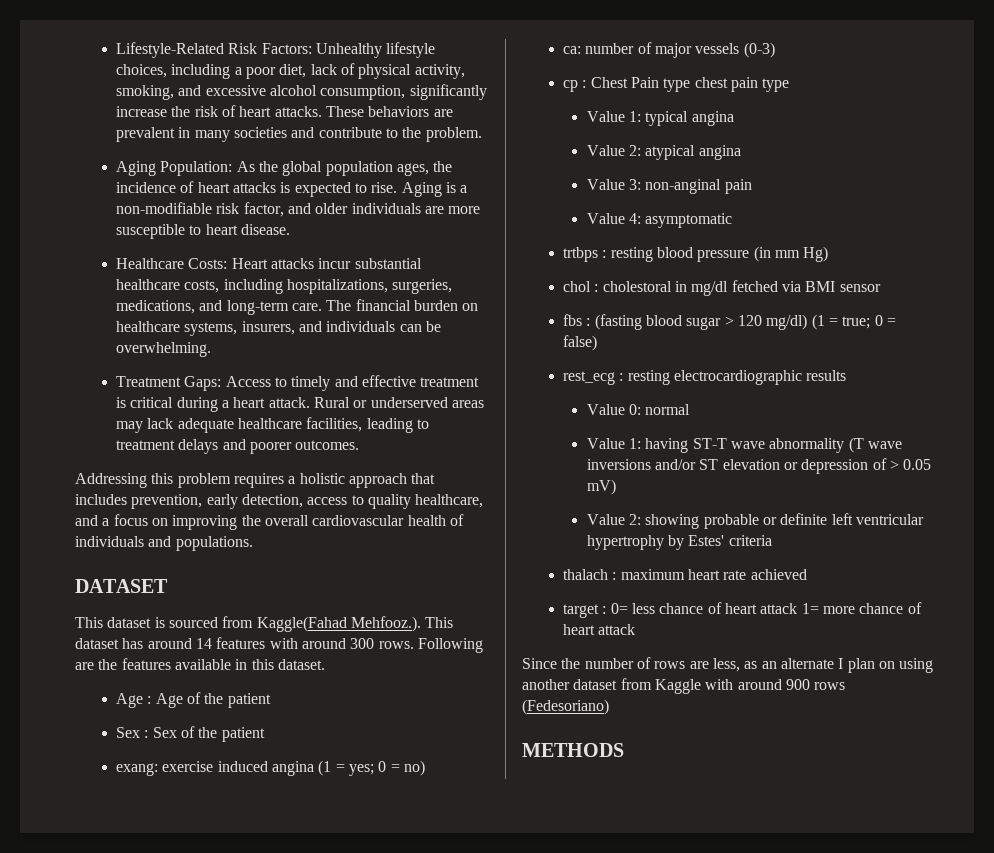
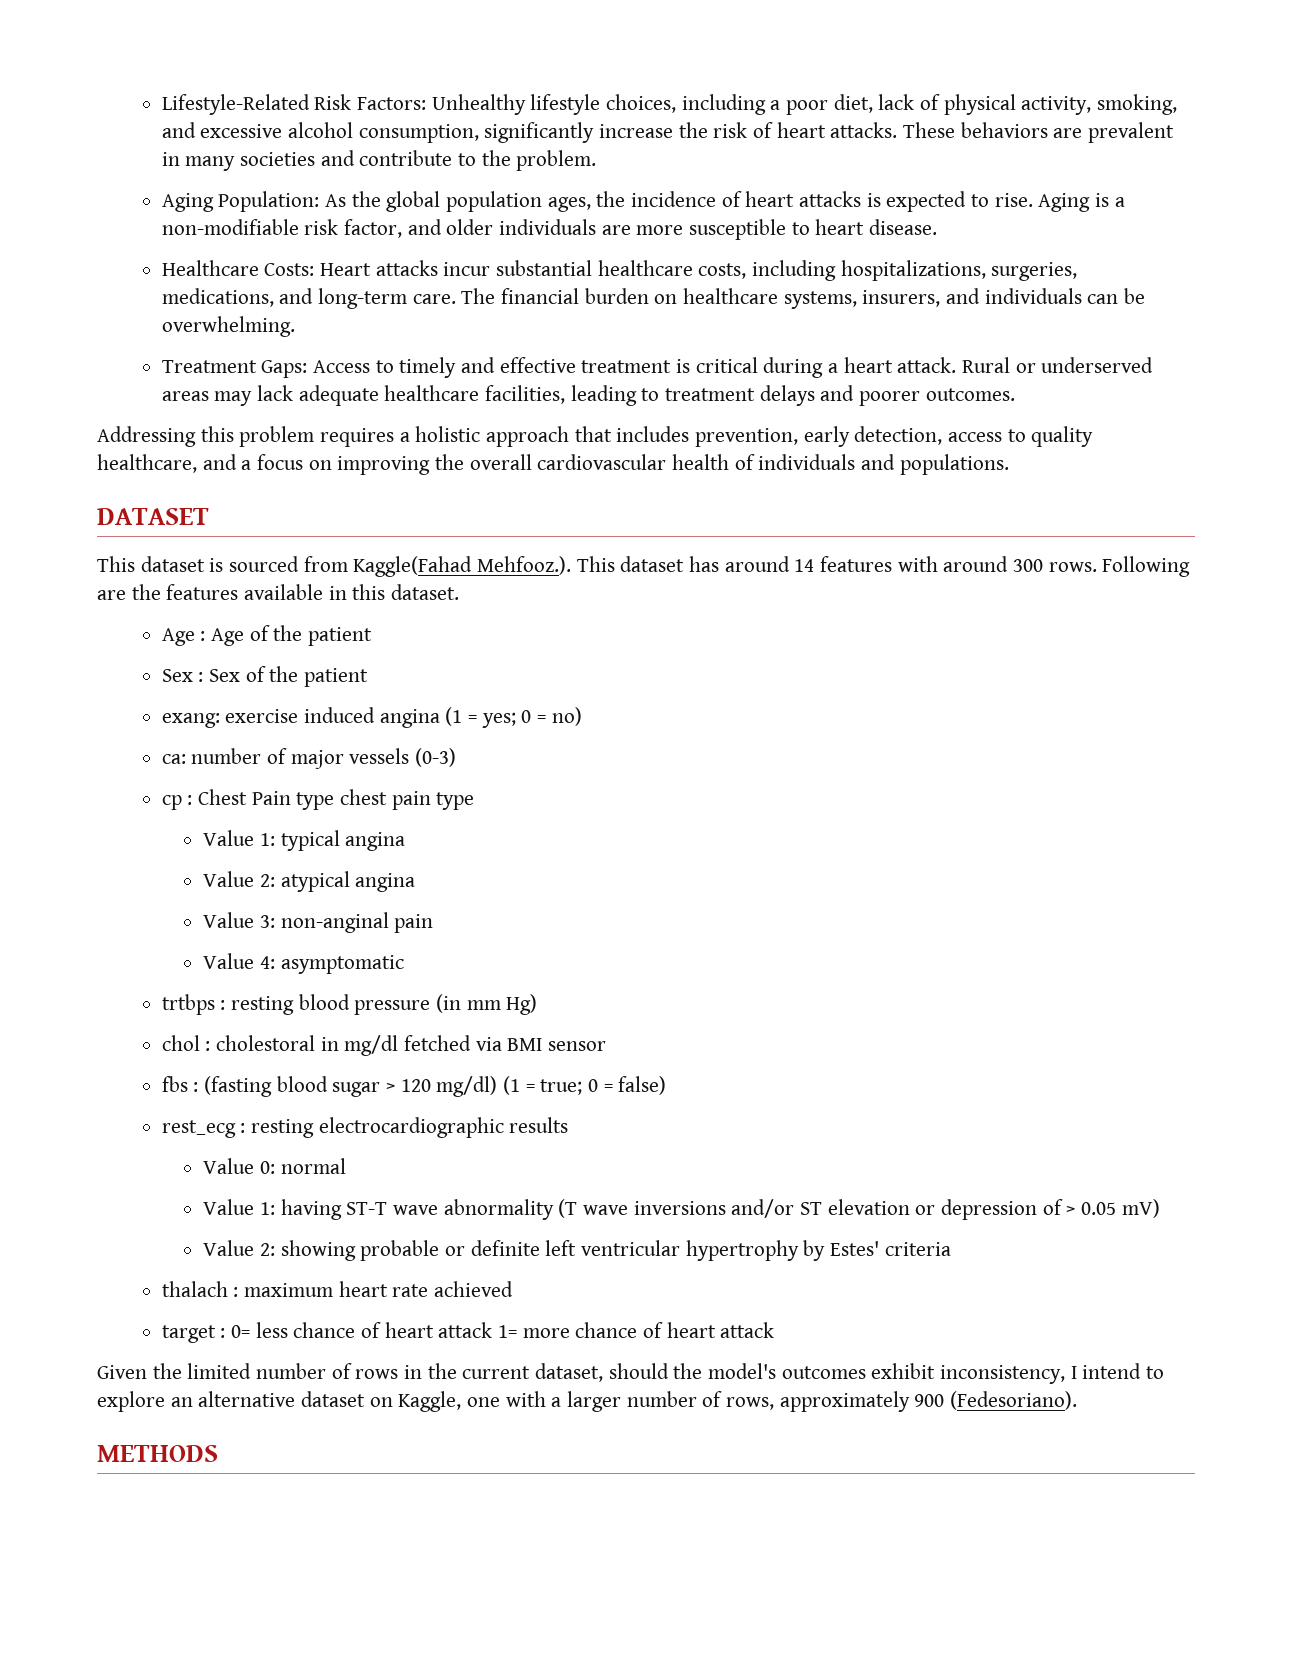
[522,657,934,673] [522,678,846,694] [522,699,609,715] Since the number of rows are less, as an alternate I plan on using another dataset from Kaggle with around 900 rows (Fedesoriano) -> [97,1363,1165,1384] [97,1391,1078,1412] Given the limited number of rows in the current dataset, should the model's outcomes exhibit inconsistency, I intend to explore an alternative dataset on Kaggle, one with a larger number of rows, approximately 900 (Fedesoriano).

